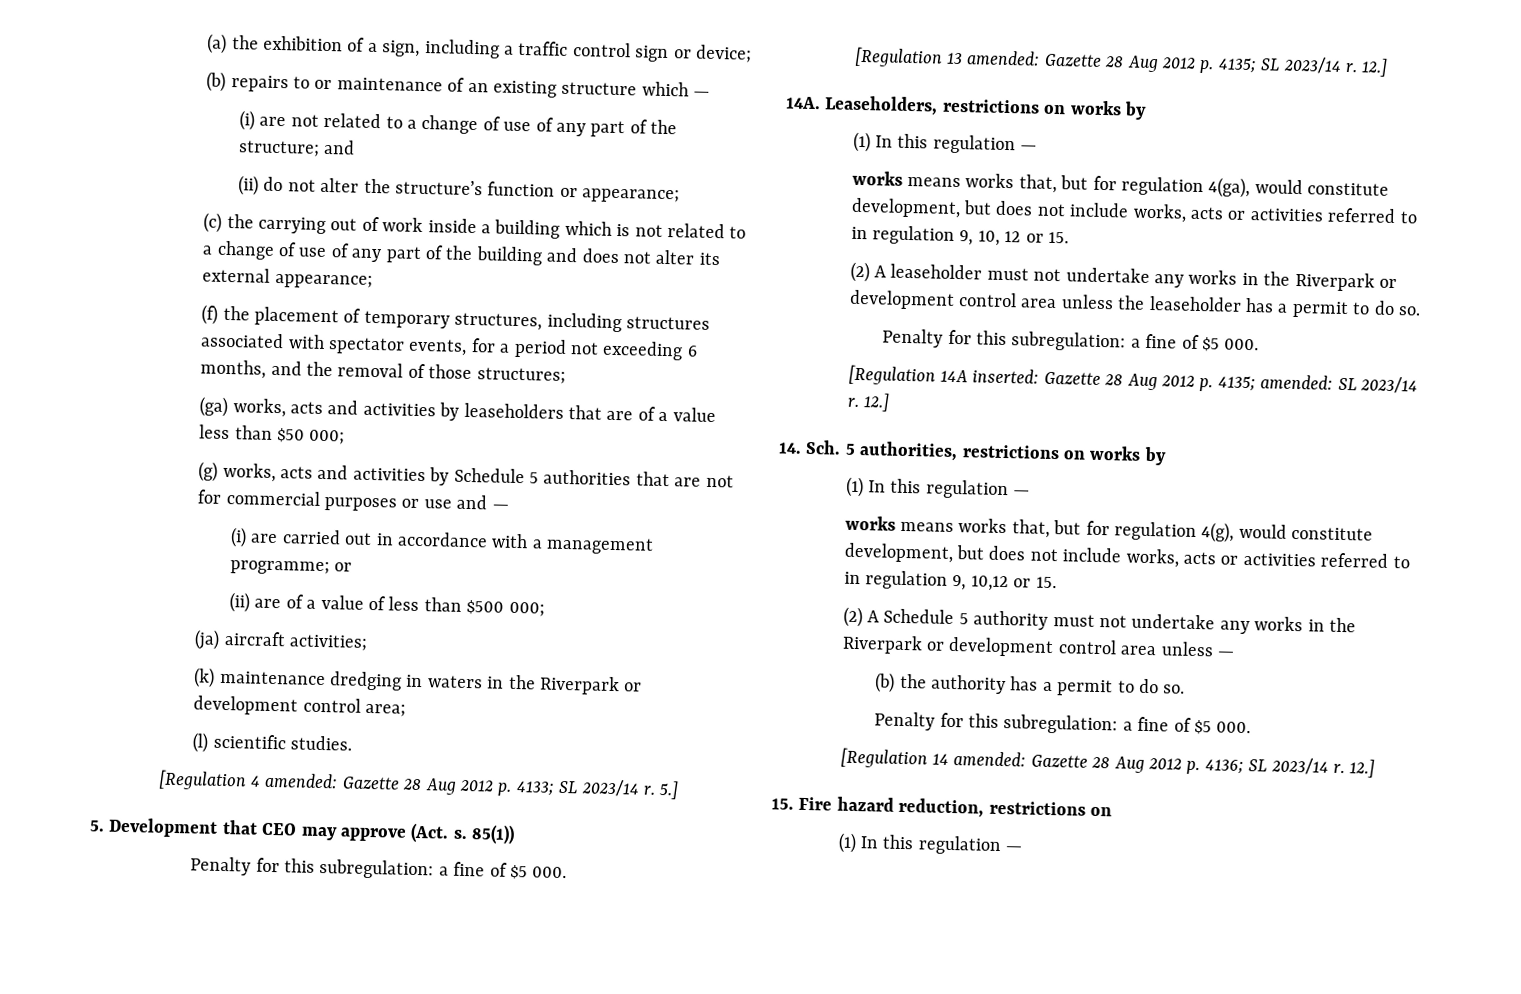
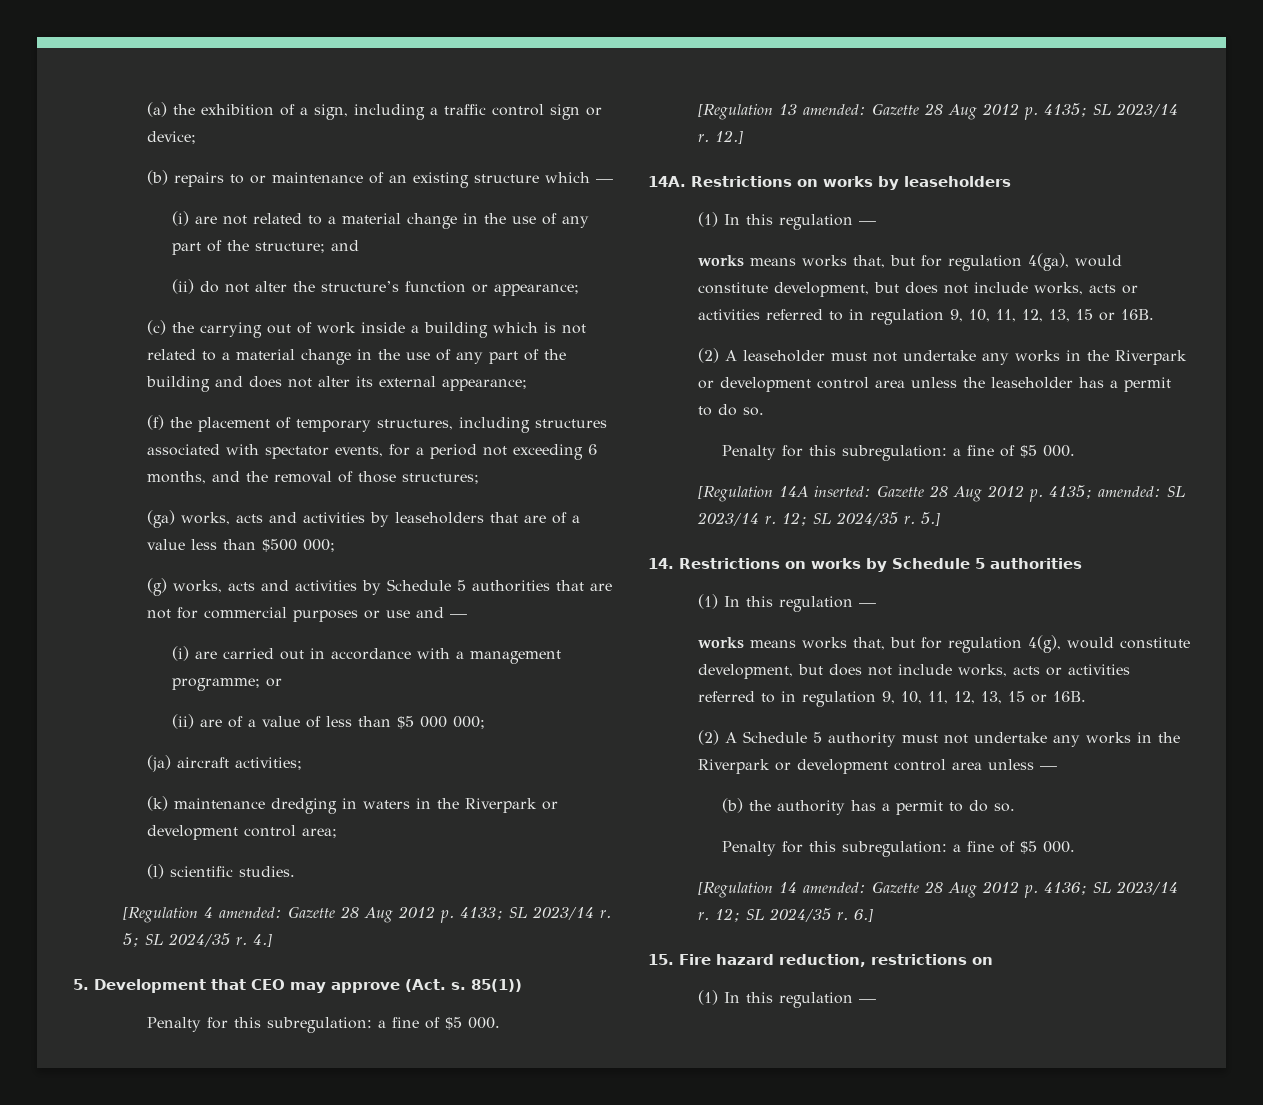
[421,114,501,135] change of -> [342,213,507,229] material change in the
[216,240,298,260] change of -> [236,349,401,365] material change in the
[277,428,306,443] $50 -> [262,539,298,552] $500
[466,599,505,615] $500 -> [397,716,448,729] $5 000
[659,780,680,800] 5.] -> [122,933,272,947] 5; SL 2024/35 r. 4.]
[824,95,1147,120] Leaseholders, restrictions on works by -> [691,176,1011,190] Restrictions on works by leaseholders
[1004,230,1069,244] 12 or 15. -> [995,309,1154,322] 11, 12, 13, 15 or 16B.
[862,393,890,412] [778,439,1167,466] 12.] // 14. Sch. 5 authorities, restrictions on works by -> [781,512,940,526] [648,558,1082,572] 12; SL 2024/35 r. 5.] // 14. Restrictions on works by Schedule 5 authorities
[970,575,1057,592] 10,12 or 15. -> [900,691,1086,704] 10, 11, 12, 13, 15 or 16B.
[1349,759,1376,778] 12.] -> [714,908,873,922] 12; SL 2024/35 r. 6.]

